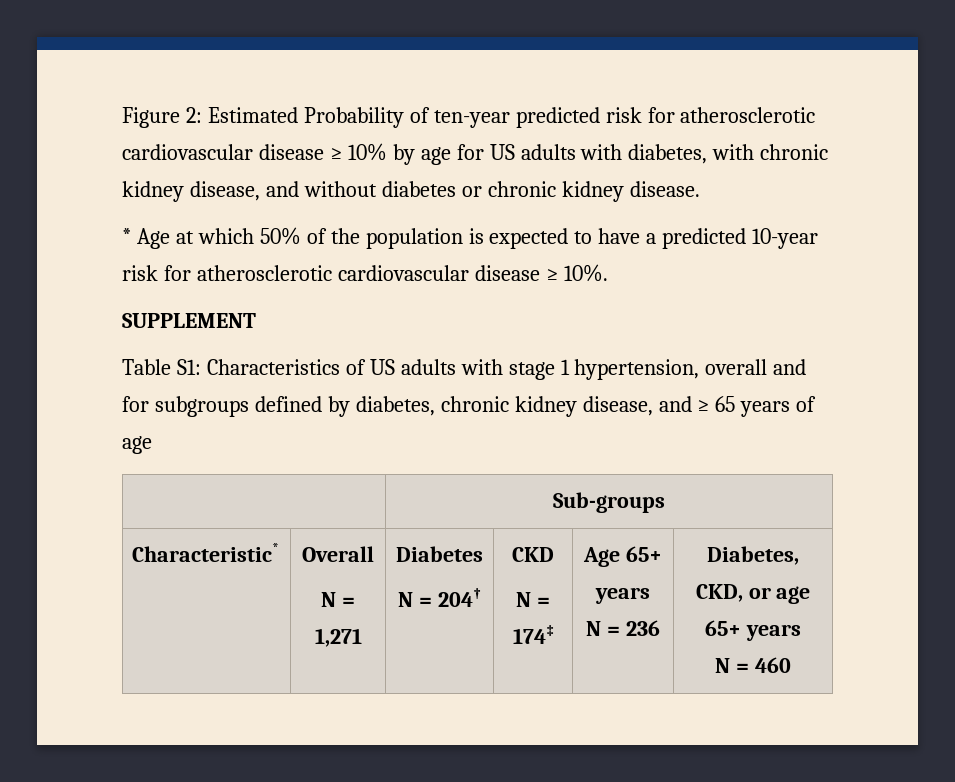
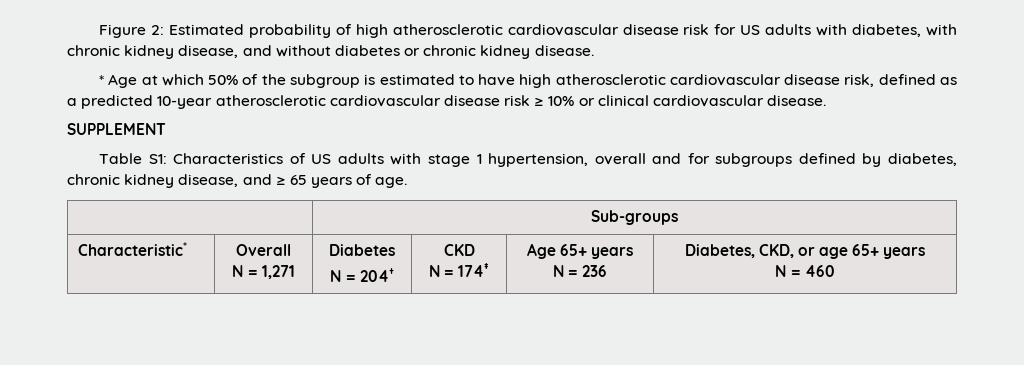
[303,107,816,128] [122,143,451,165] Probability of ten-year predicted risk for atherosclerotic cardiovascular disease ≥ 10% by age -> [248,24,710,38] probability of high atherosclerotic cardiovascular disease risk
[365,228,641,249] population is expected to have -> [289,74,958,88] subgroup is estimated to have high atherosclerotic cardiovascular disease risk, defined as
[122,264,608,282] risk for atherosclerotic cardiovascular disease ≥ 10%. -> [215,95,827,107] atherosclerotic cardiovascular disease risk ≥ 10% or clinical cardiovascular disease.
[122,436,152,454] age -> [375,177,408,188] age.

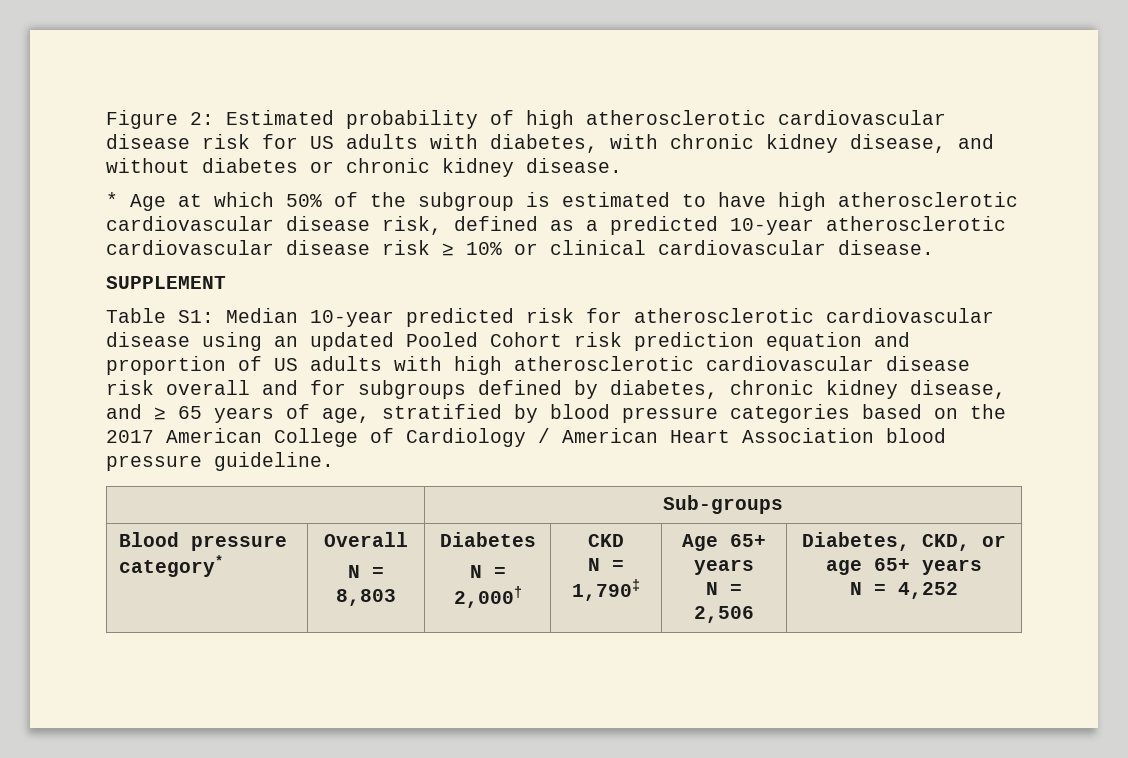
[173,153,589,167] Characteristics of US adults with stage 1 hypertension, -> [226,308,994,327] [106,332,910,351] [106,356,970,375] [106,380,154,395] Median 10-year predicted risk for atherosclerotic cardiovascular disease using an updated Pooled Cohort risk prediction equation and proportion of US adults with high atherosclerotic cardiovascular disease risk
[375,177,408,188] [591,210,678,225] [77,242,187,256] age. // | Sub-groups // Characteristic* -> [322,404,1006,423] [106,428,946,447] [106,452,334,471] [663,495,784,514] [118,532,287,551] [118,555,223,577] age, stratified by blood pressure categories based on the 2017 American College of Cardiology / American Heart Association blood pressure guideline. // | Sub-groups // Blood pressure category*
[261,265,295,279] 1,271 -> [336,589,396,606] 8,803
[359,268,394,282] 204† -> [453,586,522,608] 2,000†
[458,263,490,277] 174‡ -> [572,579,640,601] 1,790‡
[582,265,608,277] 236 -> [694,606,754,623] 2,506
[804,265,835,277] 460 -> [898,582,958,599] 4,252

